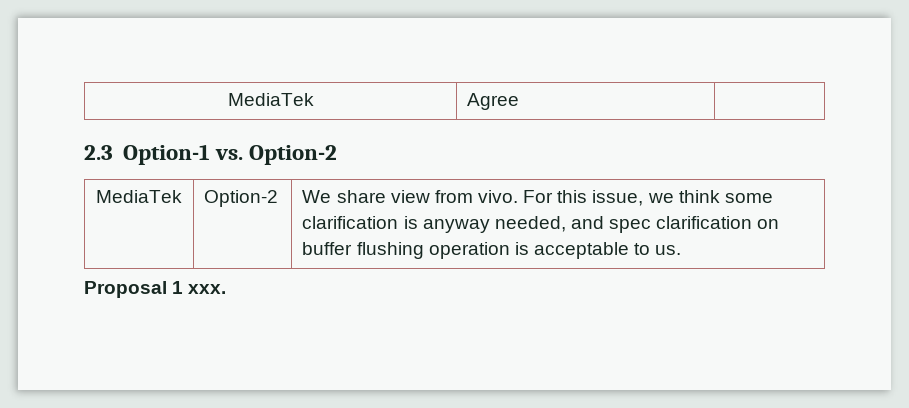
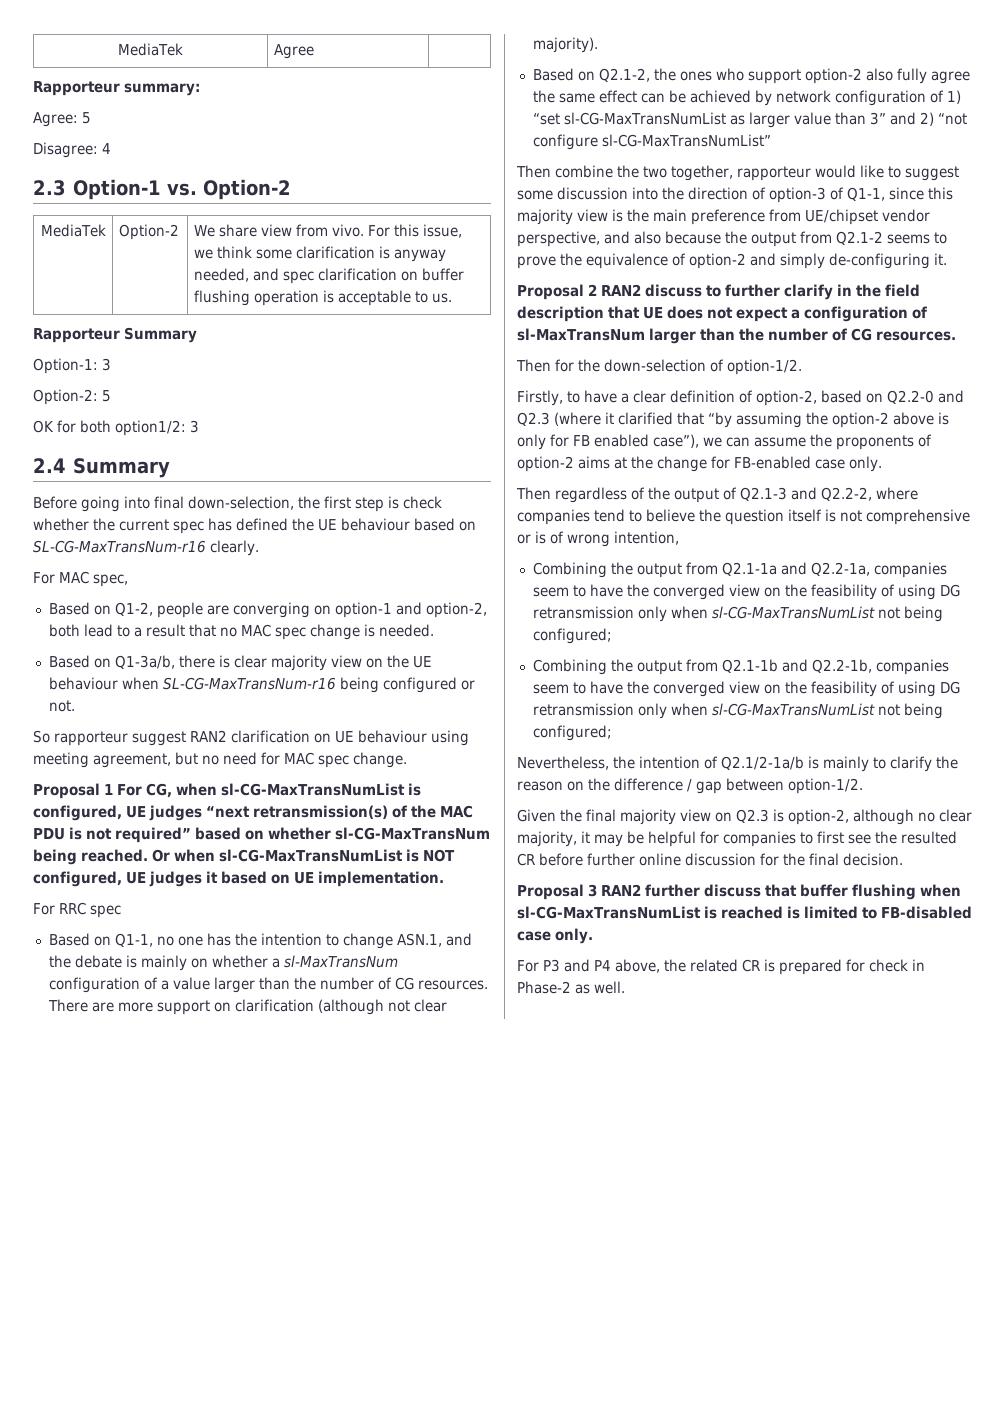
(520, 101) none -> [33,81,200,96] [33,112,91,127] [33,142,111,158] // Rapporteur summary: // Agree: 5 // Disagree: 4
[84,281,227,298] Proposal 1 xxx. -> [33,327,197,343] [33,358,111,374] [33,389,111,405] [33,420,199,436] [33,458,171,478] [33,496,442,512] [33,518,476,534] [33,540,259,556] [33,571,128,587] [48,602,487,618] [48,624,434,640] [48,655,432,671] [48,677,475,693] [48,700,75,712] [33,730,469,746] [33,752,407,768] [33,783,421,799] [33,805,473,821] [33,827,490,843] [33,849,455,865] [33,871,444,887] [33,902,121,918] [48,933,472,949] [48,955,398,971] [48,977,488,993] [47,999,447,1015] [532,37,598,53] [532,68,970,84] [532,90,961,106] [532,112,967,128] [532,134,771,150] [516,165,959,181] [517,187,953,203] [517,209,930,225] [517,231,947,247] [517,253,947,269] [517,284,920,300] [517,306,927,322] [517,328,956,344] [516,359,802,375] [517,390,964,406] [517,412,949,428] [517,434,932,450] [517,456,882,472] [516,487,918,503] [517,509,970,525] [517,531,679,547] [532,562,947,578] [532,584,960,600] [532,606,943,622] [532,628,612,644] [532,659,949,675] [532,681,960,697] [532,703,943,719] [532,725,612,741] [517,756,958,772] [517,778,863,794] [517,809,972,825] [517,831,957,847] [517,853,903,866] [517,884,961,900] [517,906,972,919] [517,928,593,944] [517,959,925,975] [517,981,625,994] Rapporteur Summary // Option-1: 3 // Option-2: 5 // OK for both option1/2: 3 // 2.4 Summary // Before going into final down-selection, the first step is check whether the current spec has defined the UE behaviour based on SL-CG-MaxTransNum-r16 clearly. // For MAC spec, // Based on Q1-2, people are converging on option-1 and option-2, both lead to a result that no MAC spec change is needed. // Based on Q1-3a/b, there is clear majority view on the UE behaviour when SL-CG-MaxTransNum-r16 being configured or not. // So rapporteur suggest RAN2 clarification on UE behaviour using meeting agreement, but no need for MAC spec change. // Proposal 1 For CG, when sl-CG-MaxTransNumList is configured, UE judges “next retransmission(s) of the MAC PDU is not required” based on whether sl-CG-MaxTransNum being reached. Or when sl-CG-MaxTransNumList is NOT configured, UE judges it based on UE implementation. // For RRC spec // Based on Q1-1, no one has the intention to change ASN.1, and the debate is mainly on whether a sl-MaxTransNum configuration of a value larger than the number of CG resources. There are more support on clarification (although not clear majority). // Based on Q2.1-2, the ones who support option-2 also fully agree the same effect can be achieved by network configuration of 1) “set sl-CG-MaxTransNumList as larger value than 3” and 2) “not configure sl-CG-MaxTransNumList” // Then combine the two together, rapporteur would like to suggest some discussion into the direction of option-3 of Q1-1, since this majority view is the main preference from UE/chipset vendor perspective, and also because the output from Q2.1-2 seems to prove the equivalence of option-2 and simply de-configuring it. // Proposal 2 RAN2 discuss to further clarify in the field description that UE does not expect a configuration of sl-MaxTransNum larger than the number of CG resources. // Then for the down-selection of option-1/2. // Firstly, to have a clear definition of option-2, based on Q2.2-0 and Q2.3 (where it clarified that “by assuming the option-2 above is only for FB enabled case”), we can assume the proponents of option-2 aims at the change for FB-enabled case only. // Then regardless of the output of Q2.1-3 and Q2.2-2, where companies tend to believe the question itself is not comprehensive or is of wrong intention, // Combining the output from Q2.1-1a and Q2.2-1a, companies seem to have the converged view on the feasibility of using DG retransmission only when sl-CG-MaxTransNumList not being configured; // Combining the output from Q2.1-1b and Q2.2-1b, companies seem to have the converged view on the feasibility of using DG retransmission only when sl-CG-MaxTransNumList not being configured; // Nevertheless, the intention of Q2.1/2-1a/b is mainly to clarify the reason on the difference / gap between option-1/2. // Given the final majority view on Q2.3 is option-2, although no clear majority, it may be helpful for companies to first see the resulted CR before further online discussion for the final decision. // Proposal 3 RAN2 further discuss that buffer flushing when sl-CG-MaxTransNumList is reached is limited to FB-disabled case only. // For P3 and P4 above, the related CR is prepared for check in Phase-2 as well.

